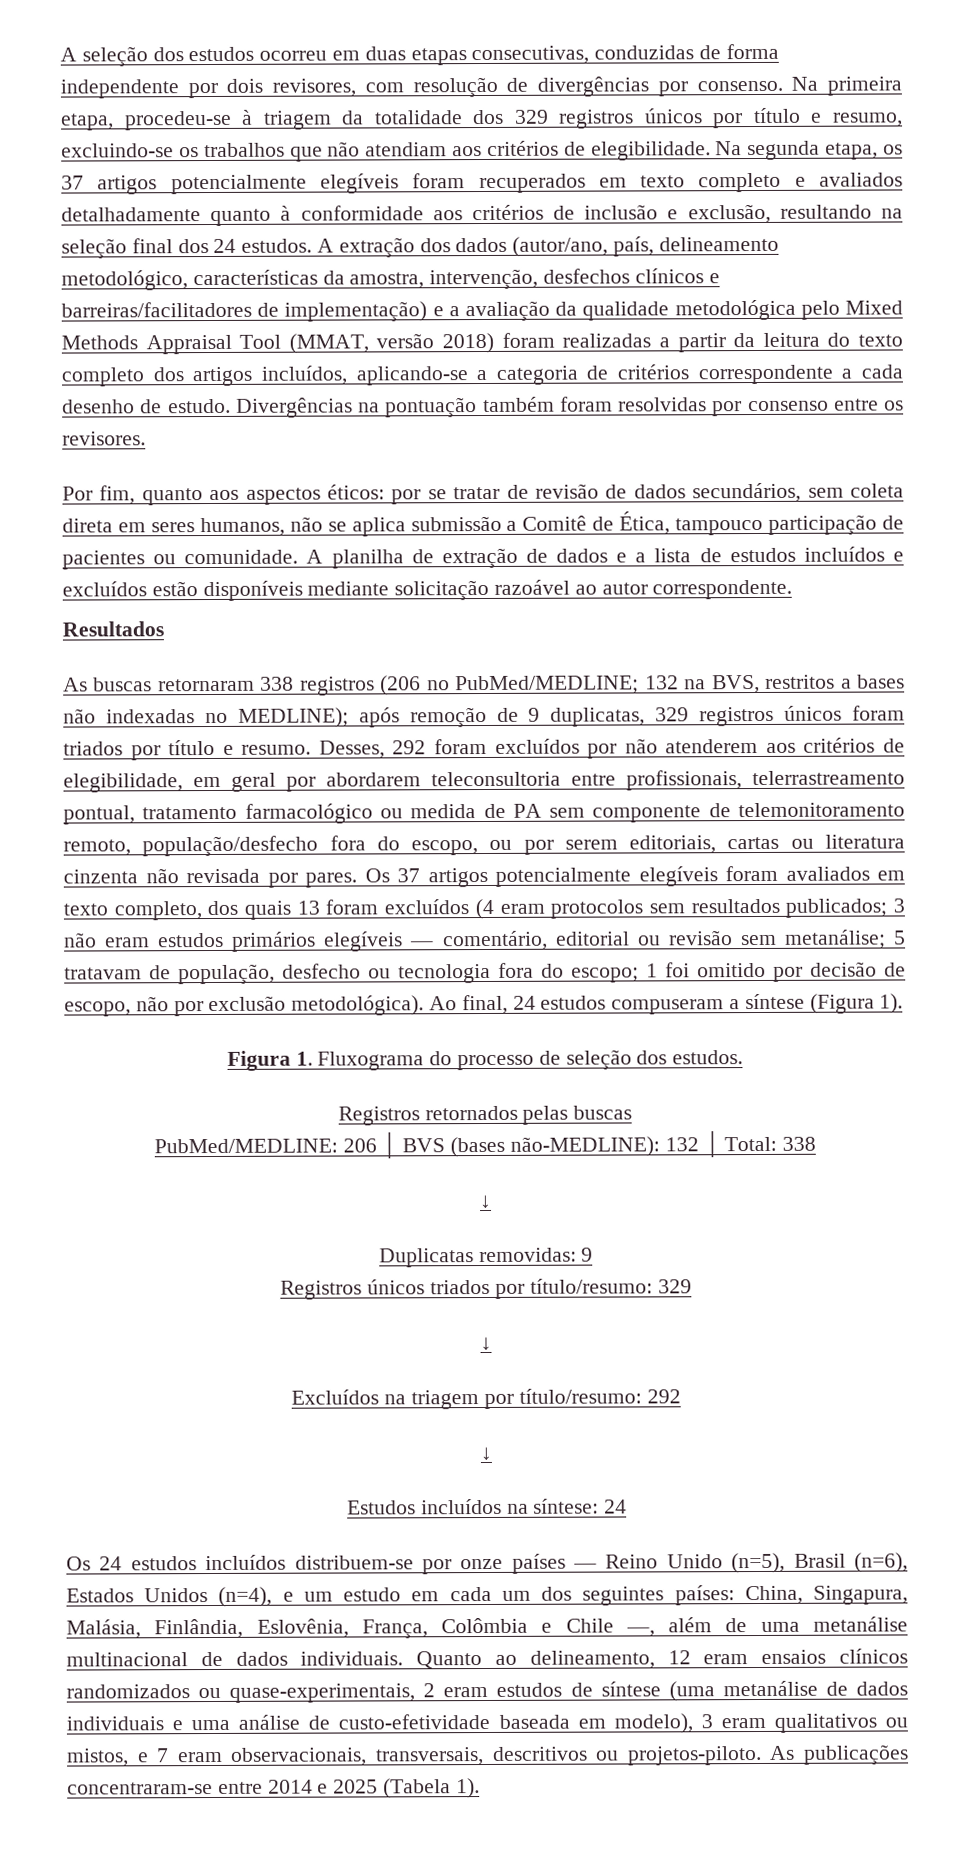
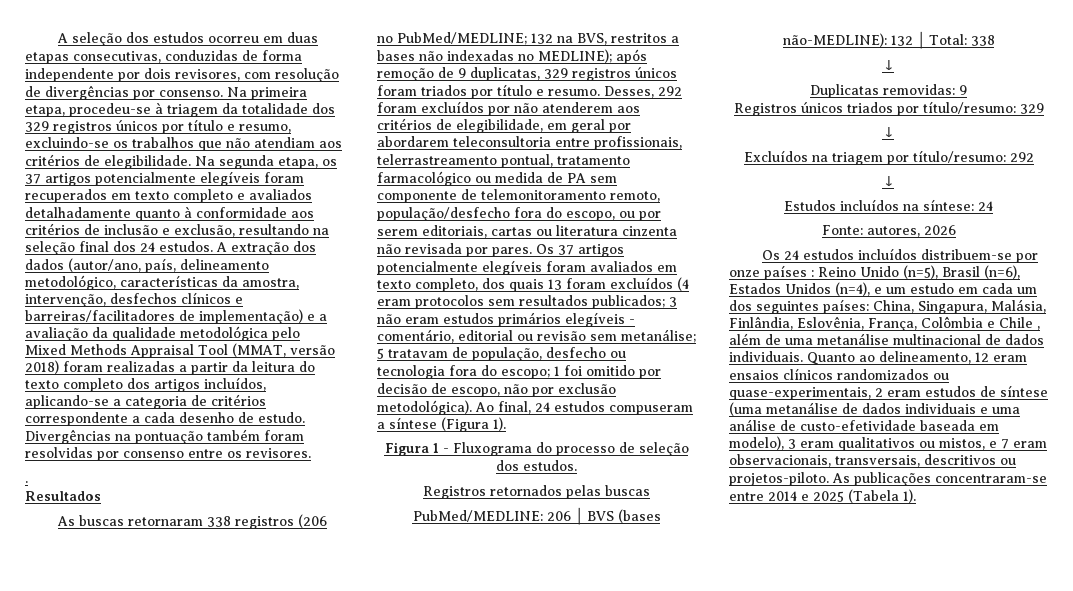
[62,482,904,506] [62,511,905,537] [62,546,904,570] [62,579,793,602] Por fim, quanto aos aspectos éticos: por se tratar de revisão de dados secundários, sem coleta direta em seres humanos, não se aplica submissão a Comitê de Ética, tampouco participação de pacientes ou comunidade. A planilha de extração de dados e a lista de estudos incluídos e excluídos estão disponíveis mediante solicitação razoável ao autor correspondente. -> [25,481,28,483] .
[410,941,435,947] — -> [629,319,635,324] -
[295,1051,313,1066] 1. -> [432,443,449,453] 1 -
(628, 1506) none -> [821,225,956,237] // Fonte: autores, 2026
[573,1563,598,1569] — -> [811,270,814,277] :
[625,1627,655,1637] —, -> [1037,326,1040,330] ,

